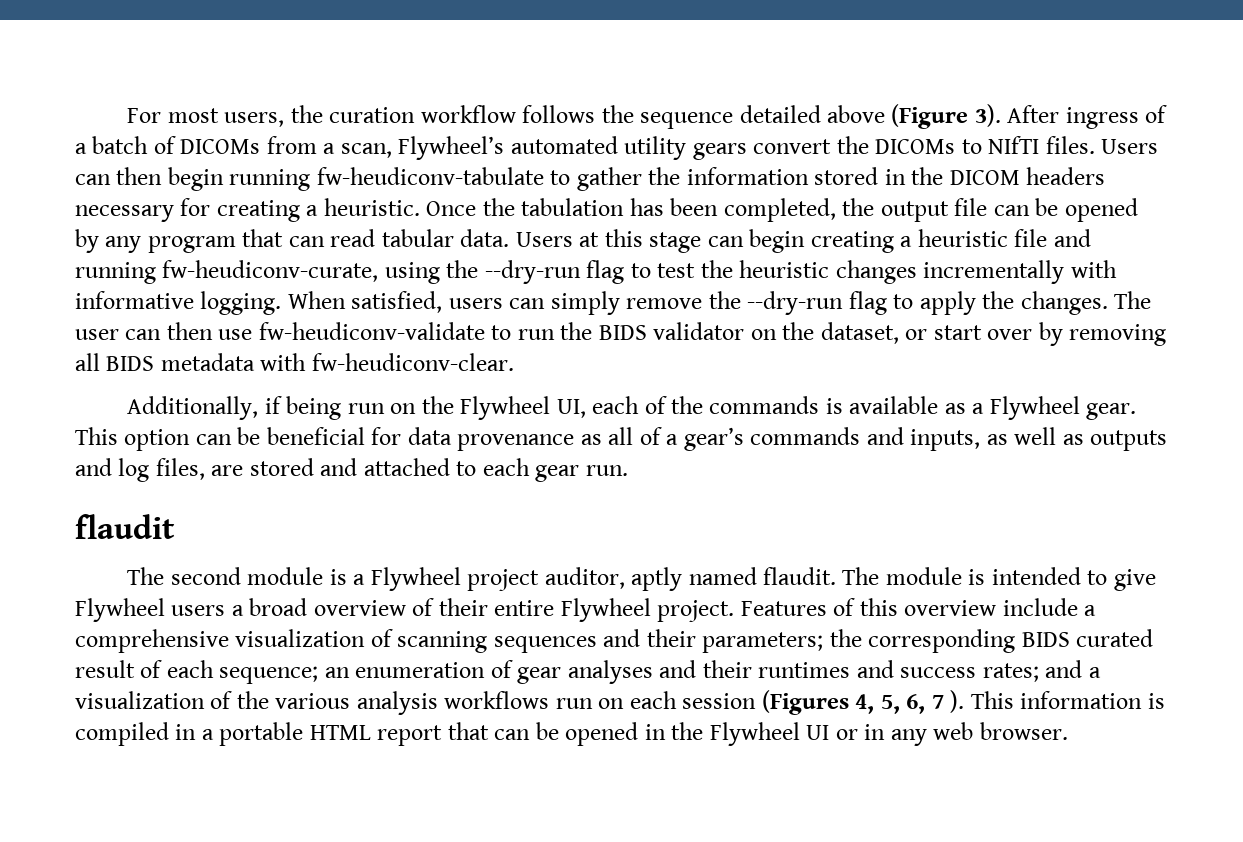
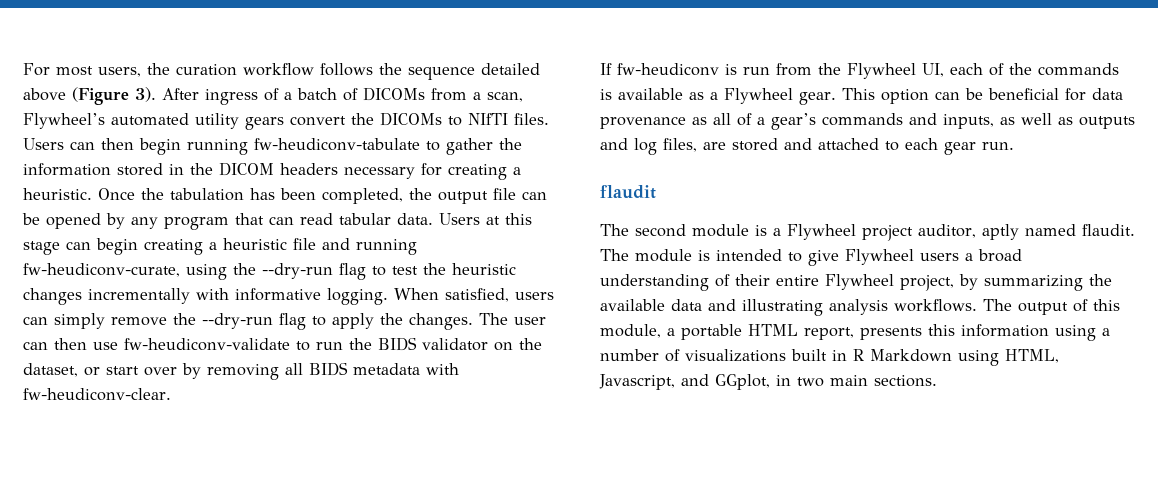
[127,396,417,420] Additionally, if being run on -> [600,63,812,76] If fw-heudiconv is run from
[313,600,406,616] overview -> [600,274,709,291] understanding
[657,598,1097,622] [75,629,1154,653] [75,660,1101,684] [75,690,1165,715] [75,722,1068,746] project. Features of this overview include a comprehensive visualization of scanning sequences and their parameters; the corresponding BIDS curated result of each sequence; an enumeration of gear analyses and their runtimes and success rates; and a visualization of the various analysis workflows run on each session (Figures 4, 5, 6, 7 ). This information is compiled in a portable HTML report that can be opened in the Flywheel UI or in any web browser. -> [900,274,1112,291] [600,299,1120,316] [600,324,1110,341] [600,349,1059,366] [599,374,937,390] project, by summarizing the available data and illustrating analysis workflows. The output of this module, a portable HTML report, presents this information using a number of visualizations built in R Markdown using HTML, Javascript, and GGplot, in two main sections.

